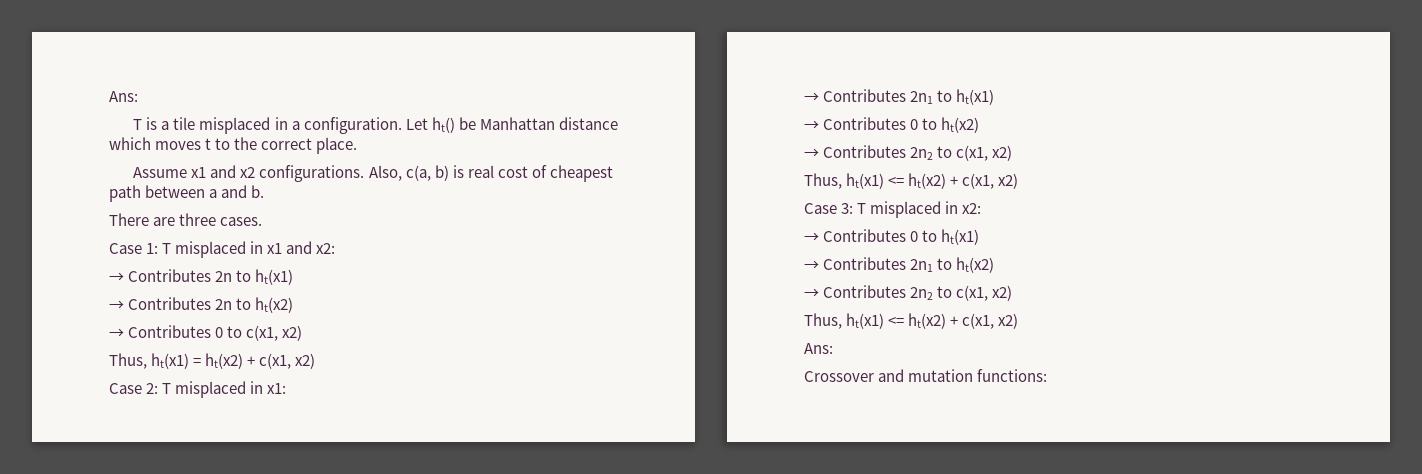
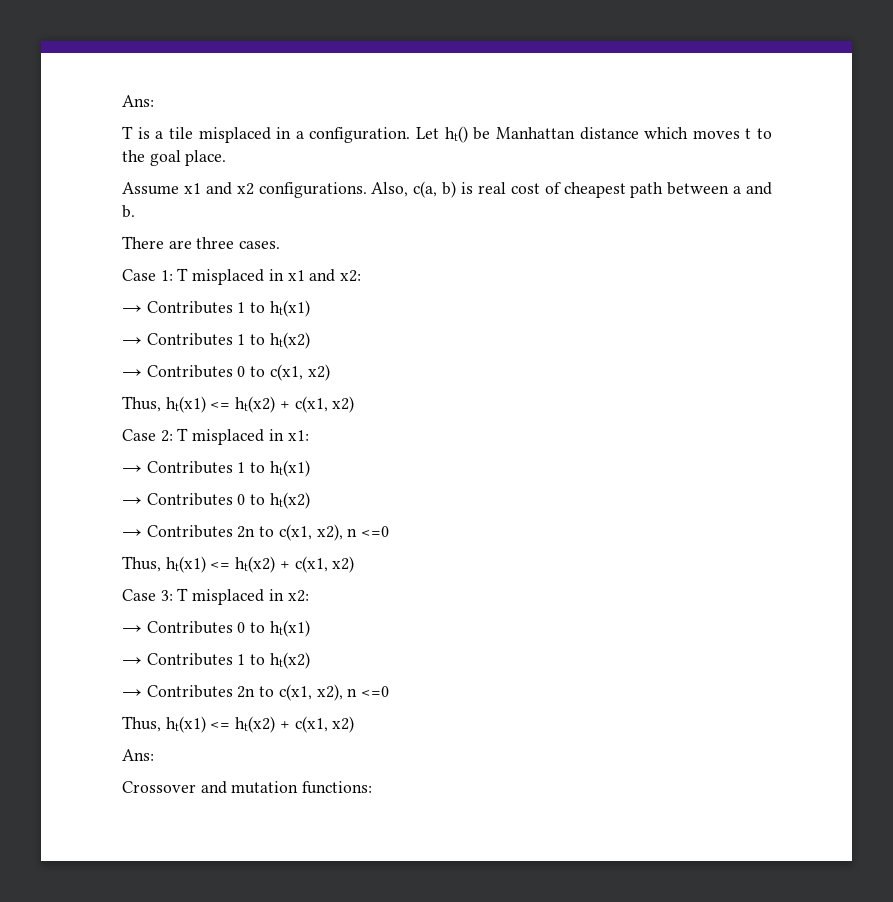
[261,138,313,150] correct -> [149,150,181,166] goal
[215,269,294,285] [109,297,233,310] 2n to ht(x1) // → Contributes 2n -> [237,300,310,317] [122,333,246,346] 1 to ht(x1) // → Contributes 1
[193,358,202,366] = -> [210,402,231,409] <=
[910,91,934,104] 2n1 -> [237,462,246,473] 1
[910,145,1013,161] 2n2 to c(x1, x2) -> [237,524,390,541] 2n to c(x1, x2), n <=0
[910,257,995,273] [804,285,1013,301] 2n1 to ht(x2) // → Contributes 2n2 to c(x1, x2) -> [237,652,310,669] [122,684,390,701] 1 to ht(x2) // → Contributes 2n to c(x1, x2), n <=0

